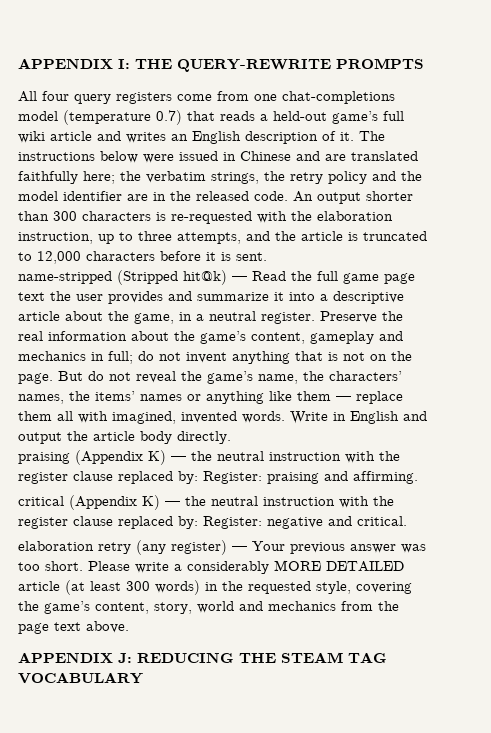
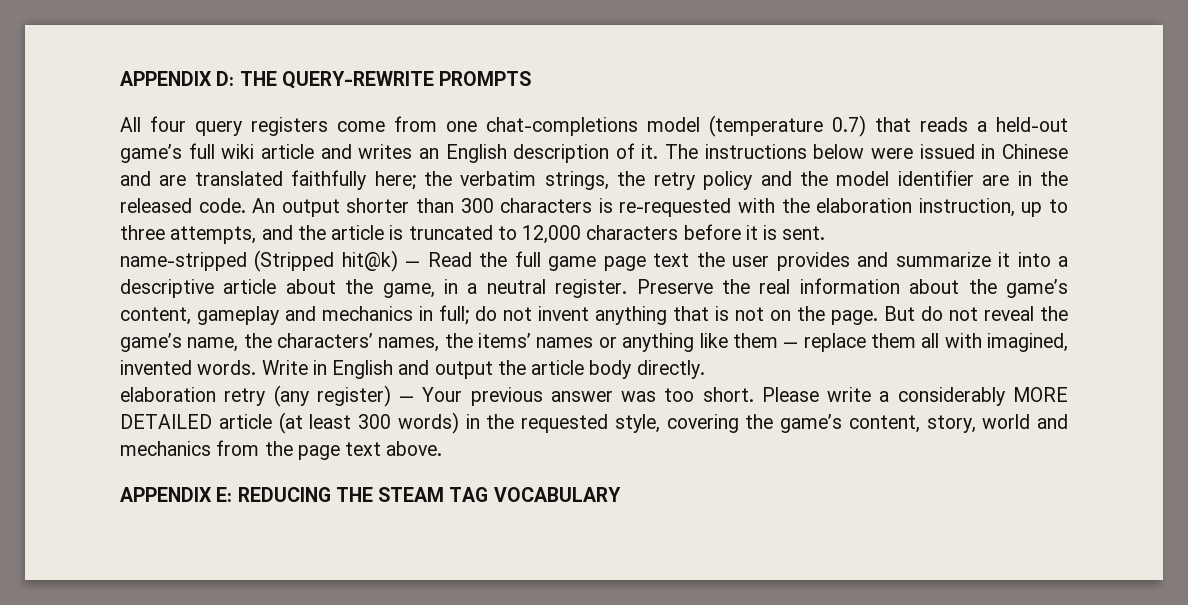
[18,58,130,69] APPENDIX I: -> [120,71,235,86] APPENDIX D:
[18,450,400,465] [18,471,418,484] [18,495,394,510] [18,516,407,529] // praising (Appendix K) — the neutral instruction with the register clause replaced by: Register: praising and affirming. // critical (Appendix K) — the neutral instruction with the register clause replaced by: Register: negative and critical. -> (705, 369) none
[118,653,132,663] J: -> [216,487,233,502] E:

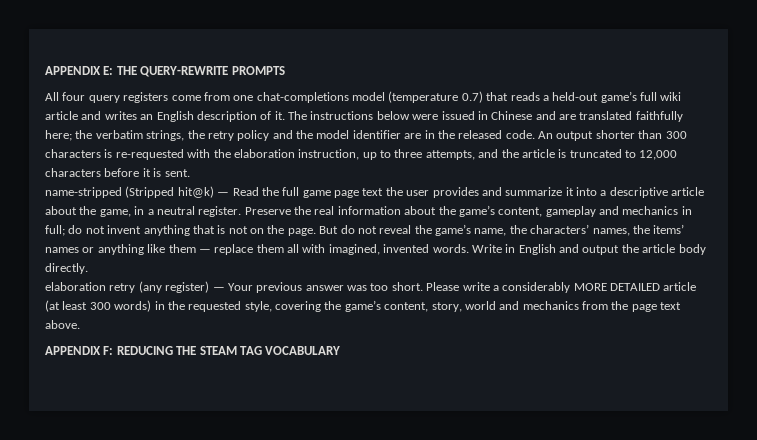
[120,71,235,86] APPENDIX D: -> [45,66,114,75] APPENDIX E:
[216,487,233,502] E: -> [103,346,114,355] F:

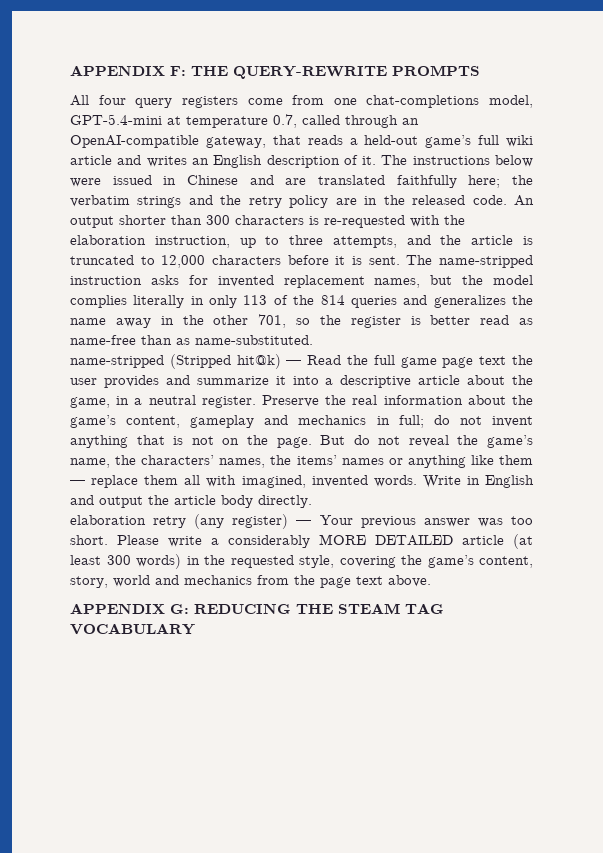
[45,66,114,75] APPENDIX E: -> [70,65,186,76] APPENDIX F:
[352,91,483,103] model (temperature 0.7) -> [489,95,533,108] [70,114,419,128] [70,135,266,148] model, GPT-5.4-mini at temperature 0.7, called through an OpenAI-compatible gateway,
[146,130,185,141] strings, -> [137,195,213,208] strings and
[272,130,401,139] and the model identifier -> (329, 201) none
(190, 173) none -> [406,255,533,268] [70,275,533,288] [70,295,534,308] [70,314,533,328] [70,335,313,345] The name-stripped instruction asks for invented replacement names, but the model complies literally in only 113 of the 814 queries and generalizes the name away in the other 701, so the register is better read as name-free than as name-substituted.
[103,346,114,355] F: -> [170,604,189,614] G:

